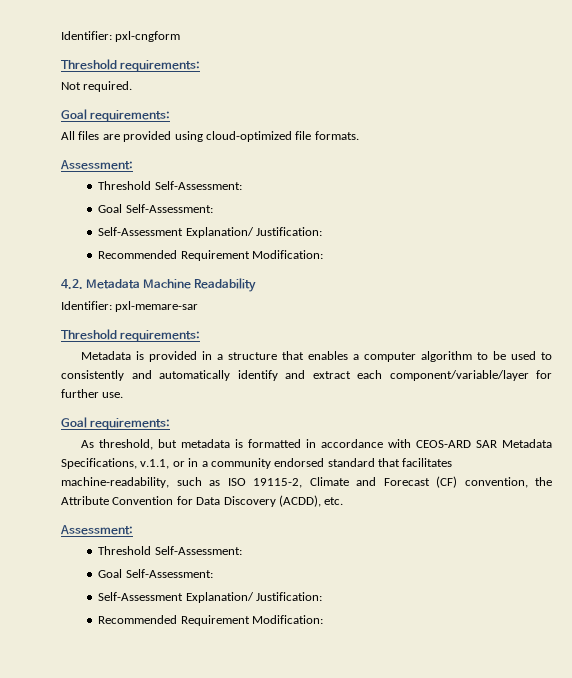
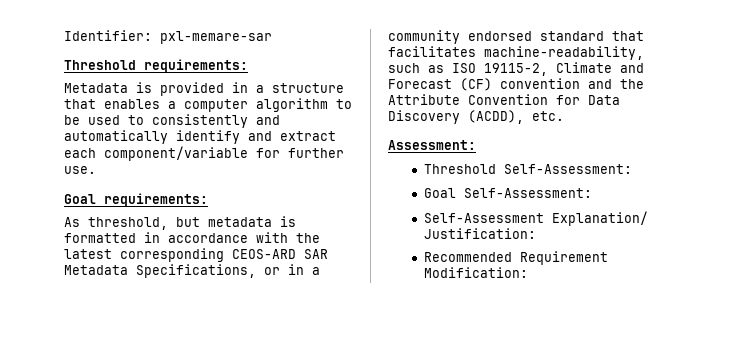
[61,31,181,42] [61,59,201,72] [61,81,133,92] [61,109,171,122] [61,131,359,142] [60,160,133,170] [98,181,242,190] [98,204,213,213] [98,227,323,238] [98,250,324,261] [61,278,257,292] [61,301,112,310] Identifier: pxl-cngform // Threshold requirements: // Not required. // Goal requirements: // All files are provided using cloud-optimized file formats. // Assessment: // Threshold Self-Assessment: // Goal Self-Assessment: // Self-Assessment Explanation/ Justification: // Recommended Requirement Modification: // 4.2. Metadata Machine Readability // Identifier: -> [64,30,152,41] Identifier:
[389,370,529,381] component/variable/layer -> [104,146,248,161] component/variable
(412, 443) none -> [296,233,320,243] [64,248,224,262] the latest corresponding
[140,459,170,469] v.1.1, -> (256, 271) none
[464,477,528,488] convention, -> [500,78,612,89] convention and

